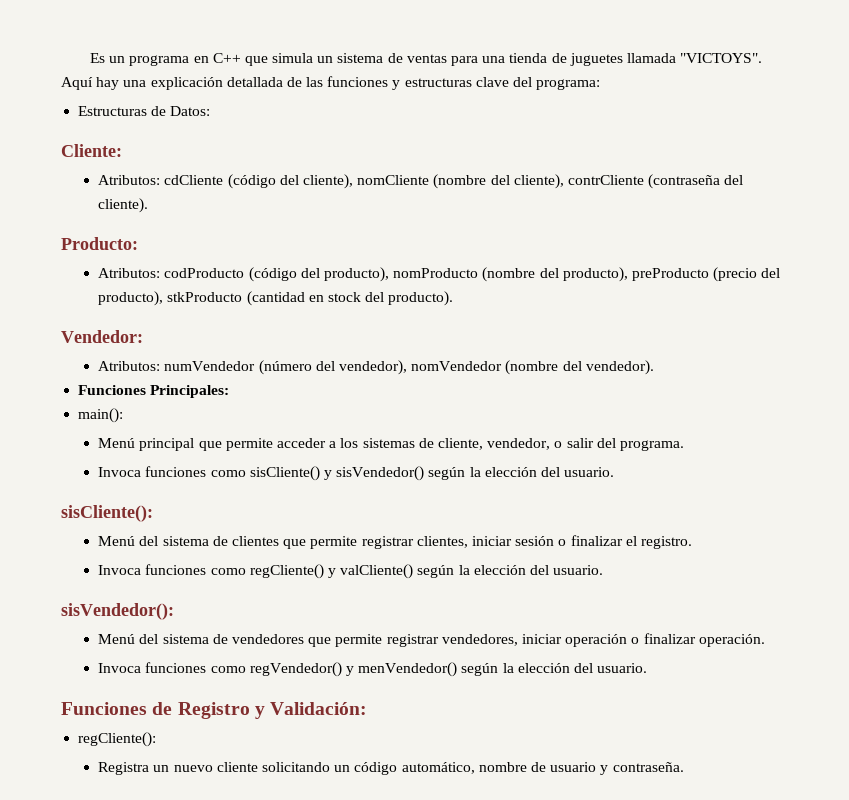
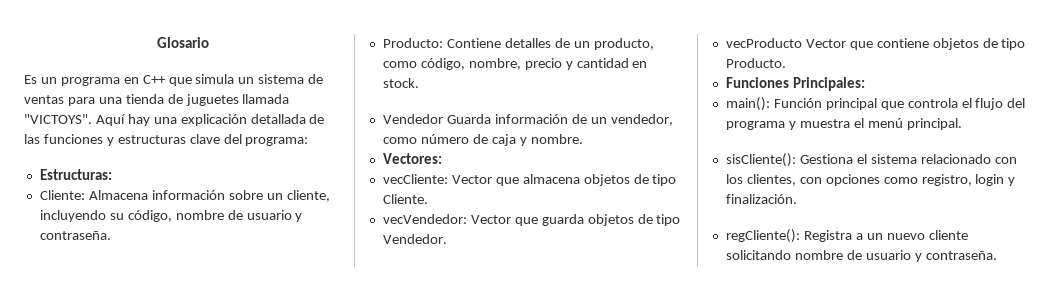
(90, 58) none -> [156,37,209,48] Glosario //
[78,106,211,116] [61,144,122,157] [98,174,744,189] [98,198,149,213] [61,237,138,250] [98,267,781,282] [98,291,454,306] [61,330,143,343] [98,360,654,375] Estructuras de Datos: // Cliente: // Atributos: cdCliente (código del cliente), nomCliente (nombre del cliente), contrCliente (contraseña del cliente). // Producto: // Atributos: codProducto (código del producto), nomProducto (nombre del producto), preProducto (precio del producto), stkProducto (cantidad en stock del producto). // Vendedor: // Atributos: numVendedor (número del vendedor), nomVendedor (nombre del vendedor). -> [39,169,112,180] [39,190,330,202] [39,210,303,222] [39,231,111,240] [382,38,654,50] [382,58,648,70] [382,78,419,88] [382,114,673,126] [382,134,583,146] [382,153,442,164] [382,174,677,186] [382,194,428,204] [382,214,681,226] [382,234,447,244] [725,38,1026,50] [725,58,786,68] Estructuras: // Cliente: Almacena información sobre un cliente, incluyendo su código, nombre de usuario y contraseña. // Producto: Contiene detalles de un producto, como código, nombre, precio y cantidad en stock. // Vendedor Guarda información de un vendedor, como número de caja y nombre. // Vectores: // vecCliente: Vector que almacena objetos de tipo Cliente. // vecVendedor: Vector que guarda objetos de tipo Vendedor. // vecProducto Vector que contiene objetos de tipo Producto.
[98,438,136,448] // Menú -> [773,98,822,108] Función
[225,438,684,451] [98,466,615,481] [61,505,153,522] [98,535,692,549] [98,564,604,579] [61,603,174,620] [98,633,765,647] [98,662,648,677] [61,702,368,719] permite acceder a los sistemas de cliente, vendedor, o salir del programa. // Invoca funciones como sisCliente() y sisVendedor() según la elección del usuario. // sisCliente(): // Menú del sistema de clientes que permite registrar clientes, iniciar sesión o finalizar el registro. // Invoca funciones como regCliente() y valCliente() según la elección del usuario. // sisVendedor(): // Menú del sistema de vendedores que permite registrar vendedores, iniciar operación o finalizar operación. // Invoca funciones como regVendedor() y menVendedor() según la elección del usuario. // Funciones de Registro y Validación: -> [907,98,1026,110] [725,118,962,130] [725,153,1017,167] [725,174,1016,186] [725,194,797,204] controla el flujo del programa y muestra el menú principal. // sisCliente(): Gestiona el sistema relacionado con los clientes, con opciones como registro, login y finalización.
[98,762,150,775] // Registra -> [803,230,863,242] Registra a
[334,762,475,775] un código automático, -> (791, 255) none

